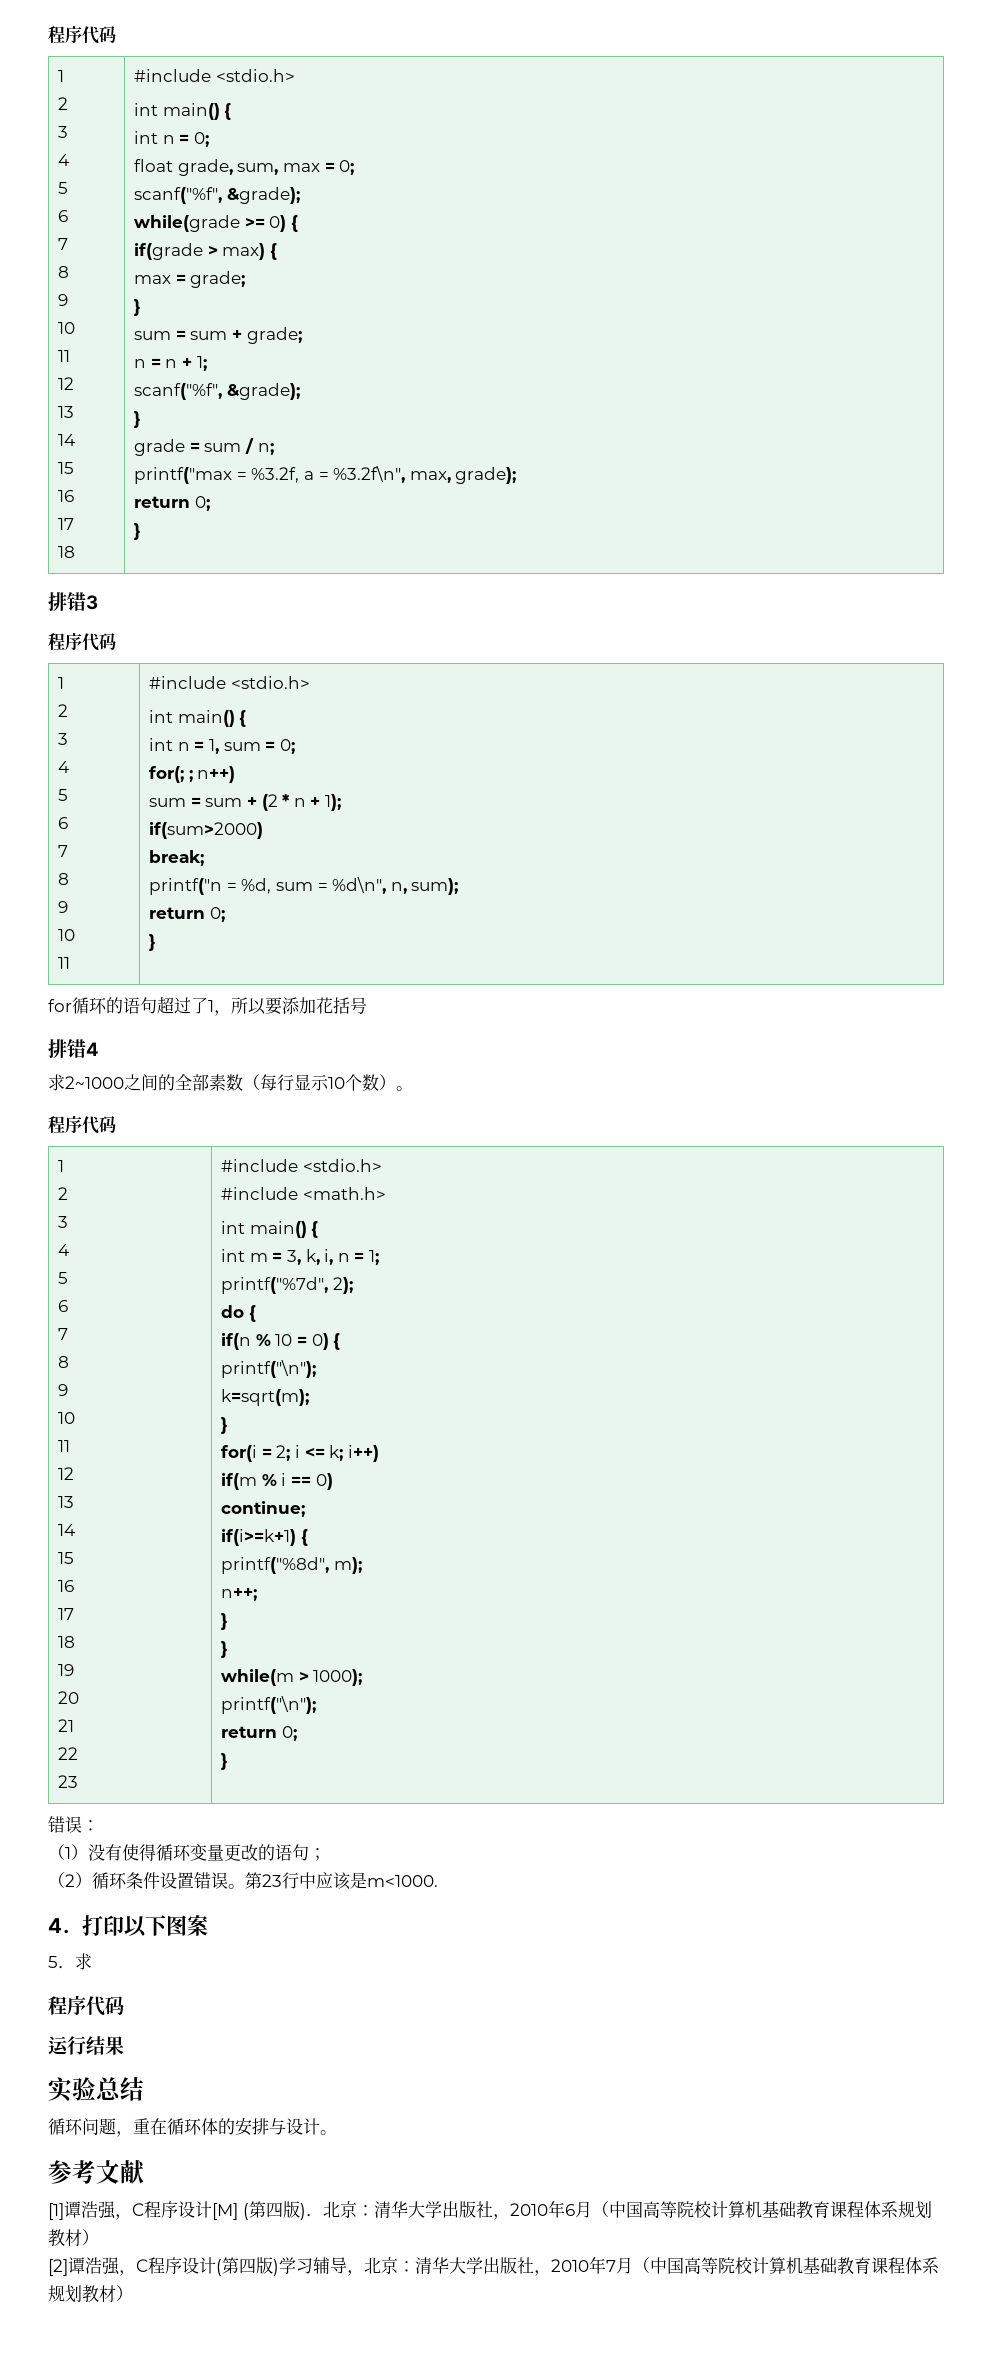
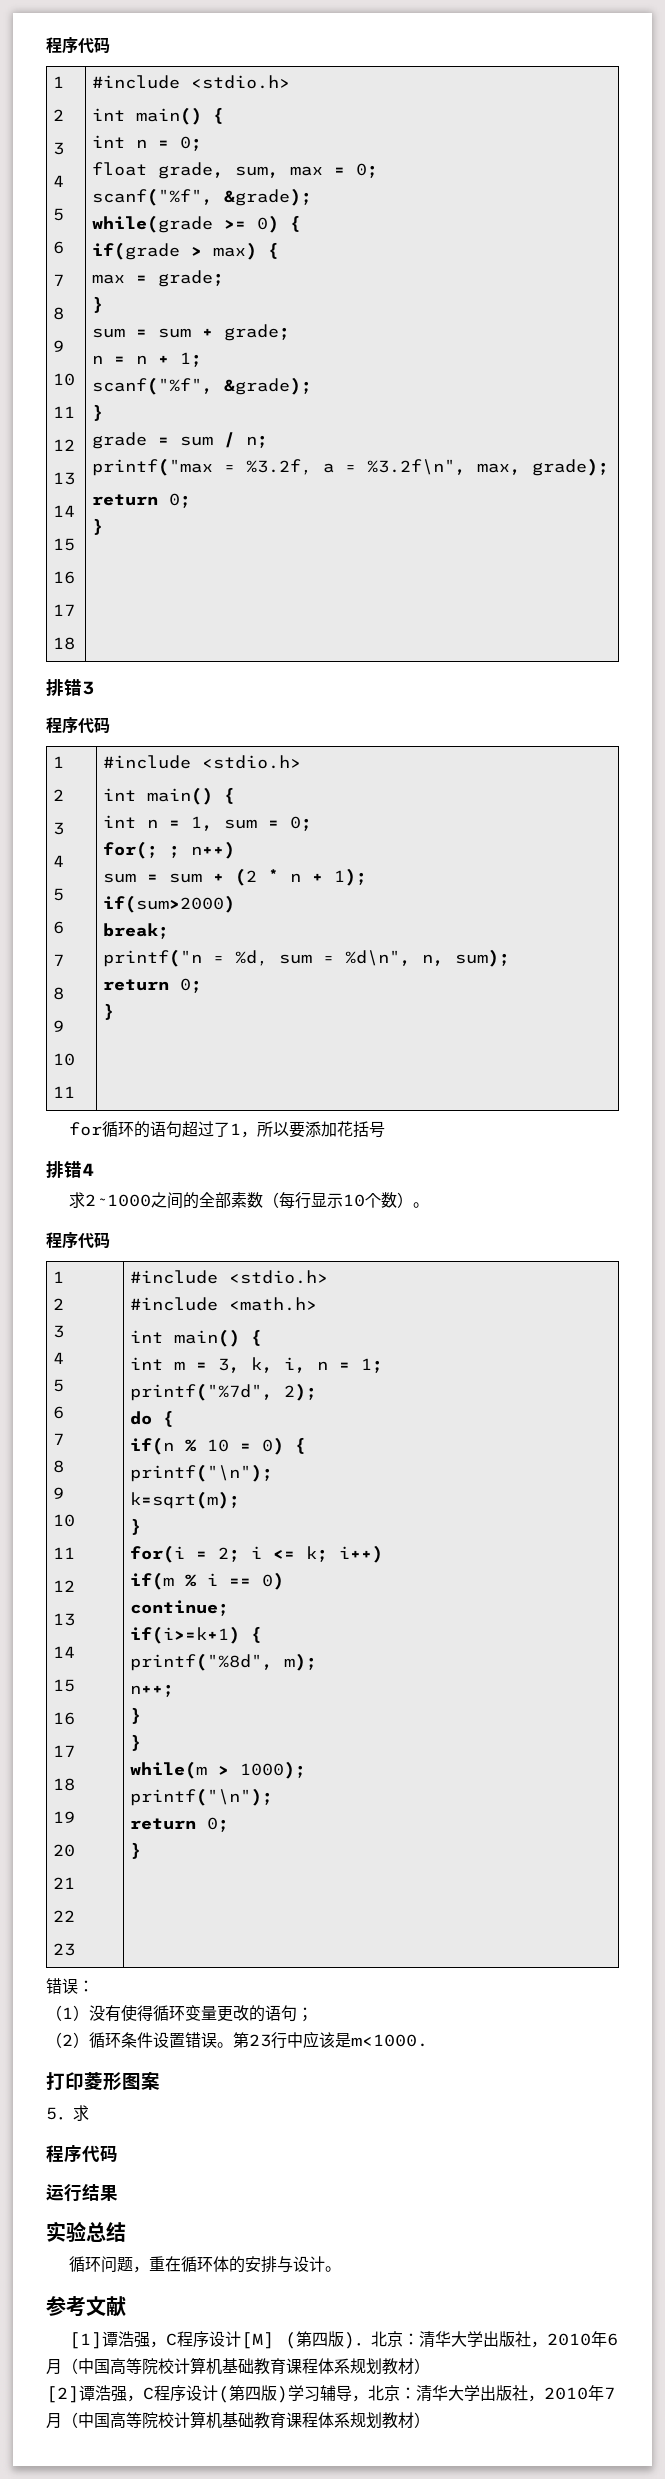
[48,1915,167,1937] 4．打印以下 -> [46,2072,122,2091] 打印菱形

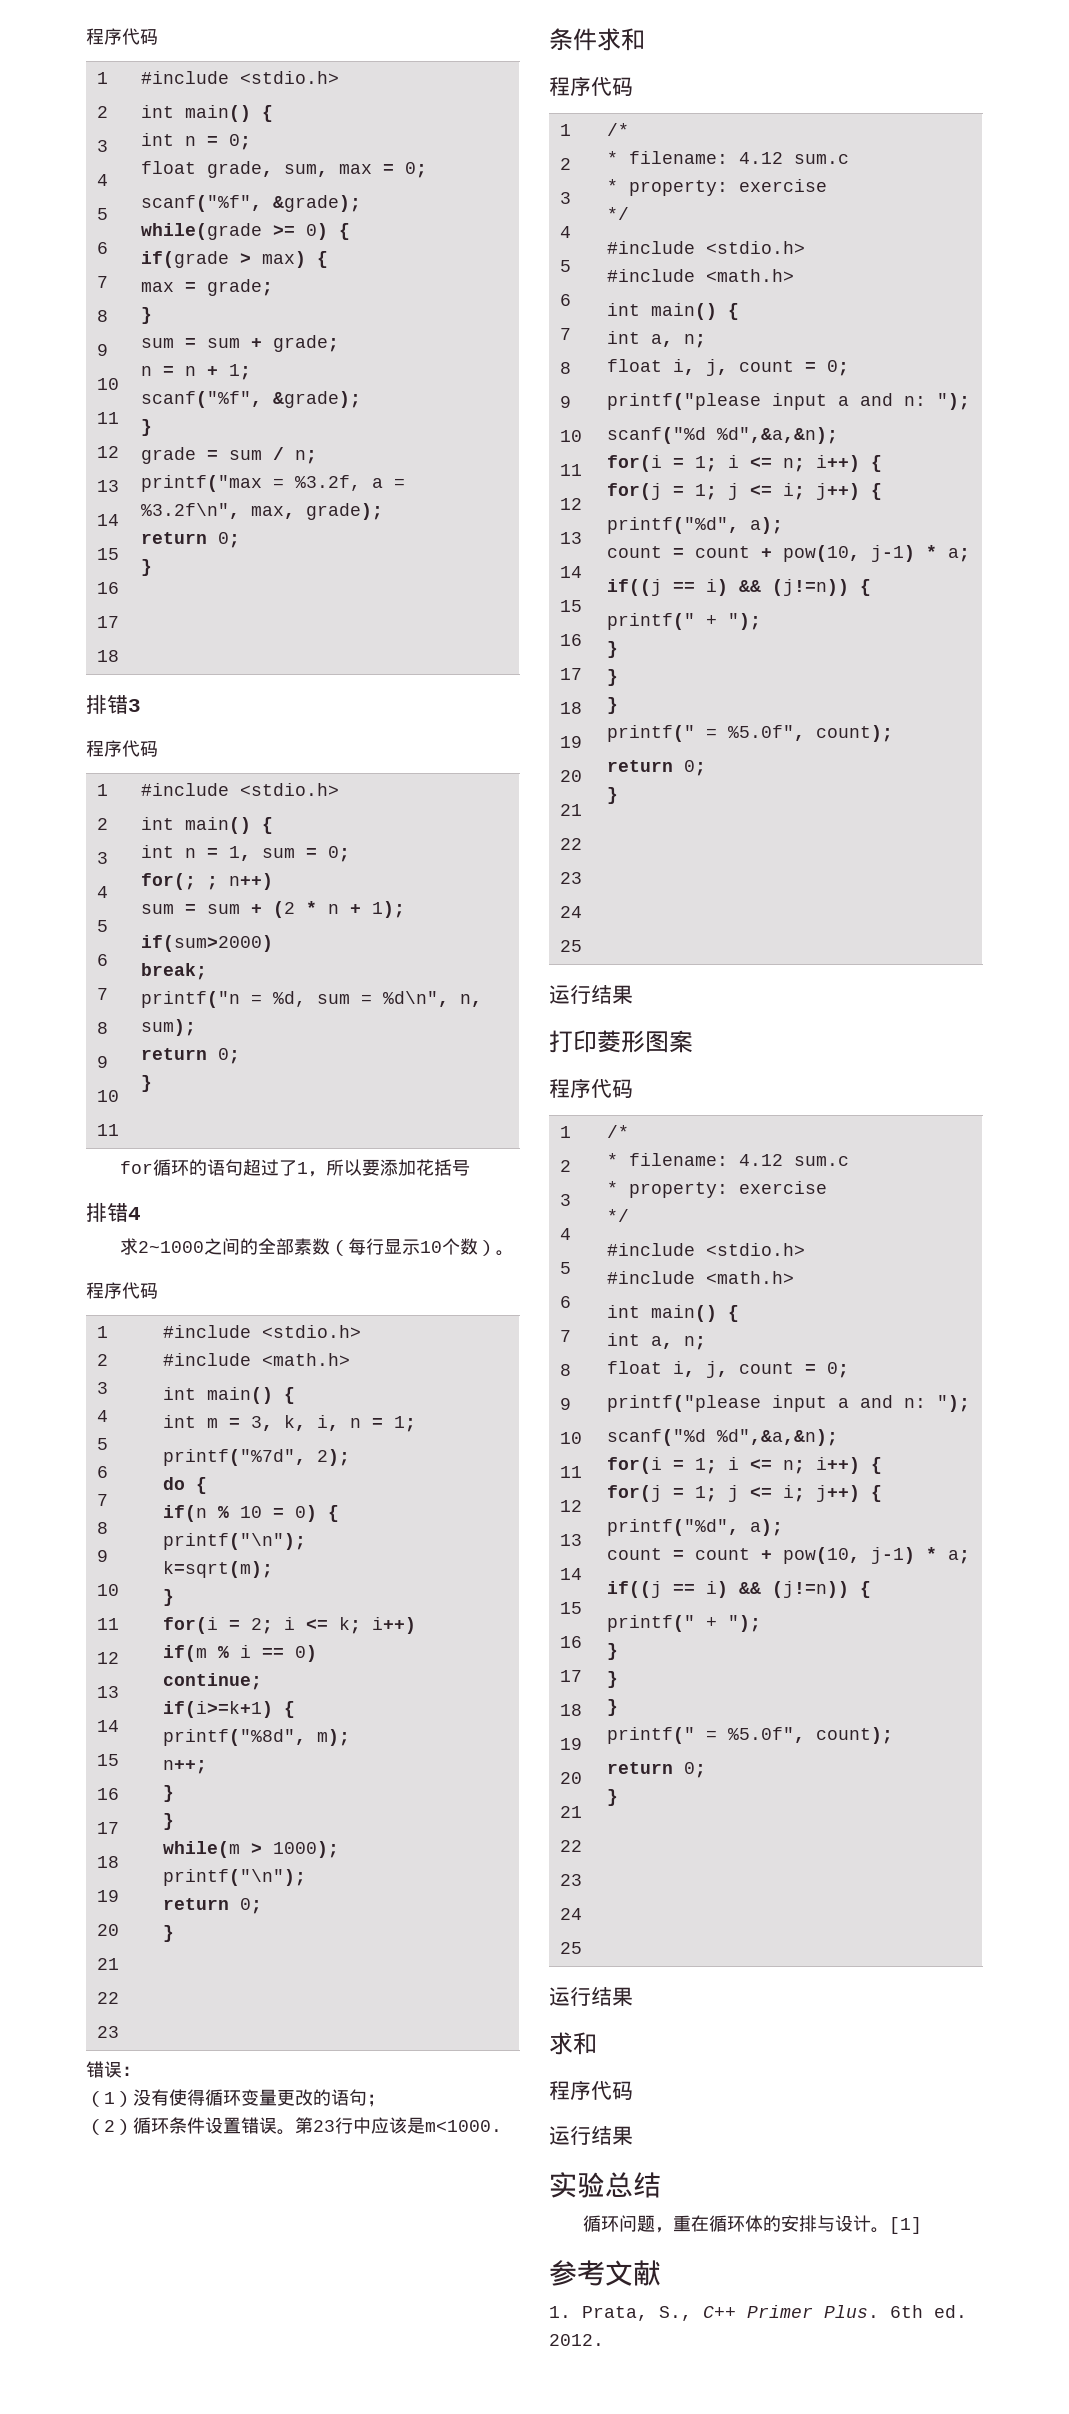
[46,2072,160,2091] [46,2105,89,2121] 打印菱形图案 // 5．求 -> [549,28,645,51] [549,76,633,96] [559,124,571,136] [559,158,571,170] [559,192,571,204] [559,226,571,238] [559,260,571,272] [559,294,571,306] [559,328,571,340] [559,362,571,374] [559,396,571,408] [559,430,582,442] [559,464,582,476] [559,498,582,510] [559,532,582,544] [559,566,582,578] [559,600,582,612] [559,634,582,646] [559,668,582,680] [559,702,582,714] [559,736,582,748] [559,770,582,782] [559,804,582,816] [559,838,582,850] [559,872,582,884] [559,906,582,918] [559,940,582,952] [606,123,629,136] [606,151,849,164] [606,179,827,196] [606,207,629,220] [606,241,805,254] [606,269,794,282] [606,303,739,320] [606,331,706,348] [606,359,849,376] [606,393,970,410] [606,427,838,444] [606,455,882,472] [606,483,882,500] [606,517,783,534] [606,545,970,562] [606,579,871,596] [606,613,761,630] [606,641,618,658] [606,669,618,686] [606,697,618,714] [606,725,893,742] [606,760,706,776] [606,787,618,804] [549,985,633,1004] [549,1030,693,1053] [549,1078,633,1098] [559,1126,571,1138] [559,1160,571,1172] [559,1194,571,1206] [559,1228,571,1240] [559,1262,571,1274] [559,1296,571,1308] [559,1330,571,1342] [559,1364,571,1376] [559,1398,571,1410] [559,1432,582,1444] [559,1466,582,1478] [559,1500,582,1512] [559,1534,582,1546] [559,1568,582,1580] [559,1602,582,1614] [559,1636,582,1648] [559,1670,582,1682] [559,1704,582,1716] [559,1738,582,1750] [559,1772,582,1784] [559,1806,582,1818] [559,1840,582,1852] [559,1874,582,1886] [559,1908,582,1920] [559,1942,582,1954] [606,1125,629,1138] [606,1153,849,1166] [606,1181,827,1198] [606,1209,629,1222] [606,1243,805,1256] [606,1271,794,1284] [606,1305,739,1322] [606,1333,706,1350] [606,1361,849,1378] [606,1395,970,1412] [606,1429,838,1446] [606,1457,882,1474] [606,1485,882,1502] [606,1519,783,1536] [606,1547,970,1564] [606,1581,871,1598] [606,1615,761,1632] [606,1643,618,1660] [606,1671,618,1688] [606,1699,618,1716] [606,1727,893,1744] [606,1762,706,1778] [606,1789,618,1806] [549,1987,633,2006] [549,2032,597,2055] 条件求和 // 程序代码 // 1 // 2 // 3 // 4 // 5 // 6 // 7 // 8 // 9 // 10 // 11 // 12 // 13 // 14 // 15 // 16 // 17 // 18 // 19 // 20 // 21 // 22 // 23 // 24 // 25 | /* // * filename: 4.12 sum.c // * property: exercise // */ // #include <stdio.h> // #include <math.h> // int main() { // int a, n; // float i, j, count = 0; // printf("please input a and n: "); // scanf("%d %d",&a,&n); // for(i = 1; i <= n; i++) { // for(j = 1; j <= i; j++) { // printf("%d", a); // count = count + pow(10, j-1) * a; // if((j == i) && (j!=n)) { // printf(" + "); // } // } // } // printf(" = %5.0f", count); // return 0; // } // 运行结果 // 打印菱形图案 // 程序代码 // 1 // 2 // 3 // 4 // 5 // 6 // 7 // 8 // 9 // 10 // 11 // 12 // 13 // 14 // 15 // 16 // 17 // 18 // 19 // 20 // 21 // 22 // 23 // 24 // 25 | /* // * filename: 4.12 sum.c // * property: exercise // */ // #include <stdio.h> // #include <math.h> // int main() { // int a, n; // float i, j, count = 0; // printf("please input a and n: "); // scanf("%d %d",&a,&n); // for(i = 1; i <= n; i++) { // for(j = 1; j <= i; j++) { // printf("%d", a); // count = count + pow(10, j-1) * a; // if((j == i) && (j!=n)) { // printf(" + "); // } // } // } // printf(" = %5.0f", count); // return 0; // } // 运行结果 // 求和
(341, 2269) none -> [888,2217,922,2234] [1]
[68,2331,618,2349] [46,2357,430,2375] [46,2385,615,2403] [46,2411,430,2429] [1]谭浩强，C程序设计[M] (第四版)．北京：清华大学出版社，2010年6月（中国高等院校计算机基础教育课程体系规划教材） // [2]谭浩强，C程序设计(第四版)学习辅导，北京：清华大学出版社，2010年7月（中国高等院校计算机基础教育课程体系规划教材） -> [549,2305,967,2321] [549,2334,604,2346] 1. Prata, S., C++ Primer Plus. 6th ed. 2012.

